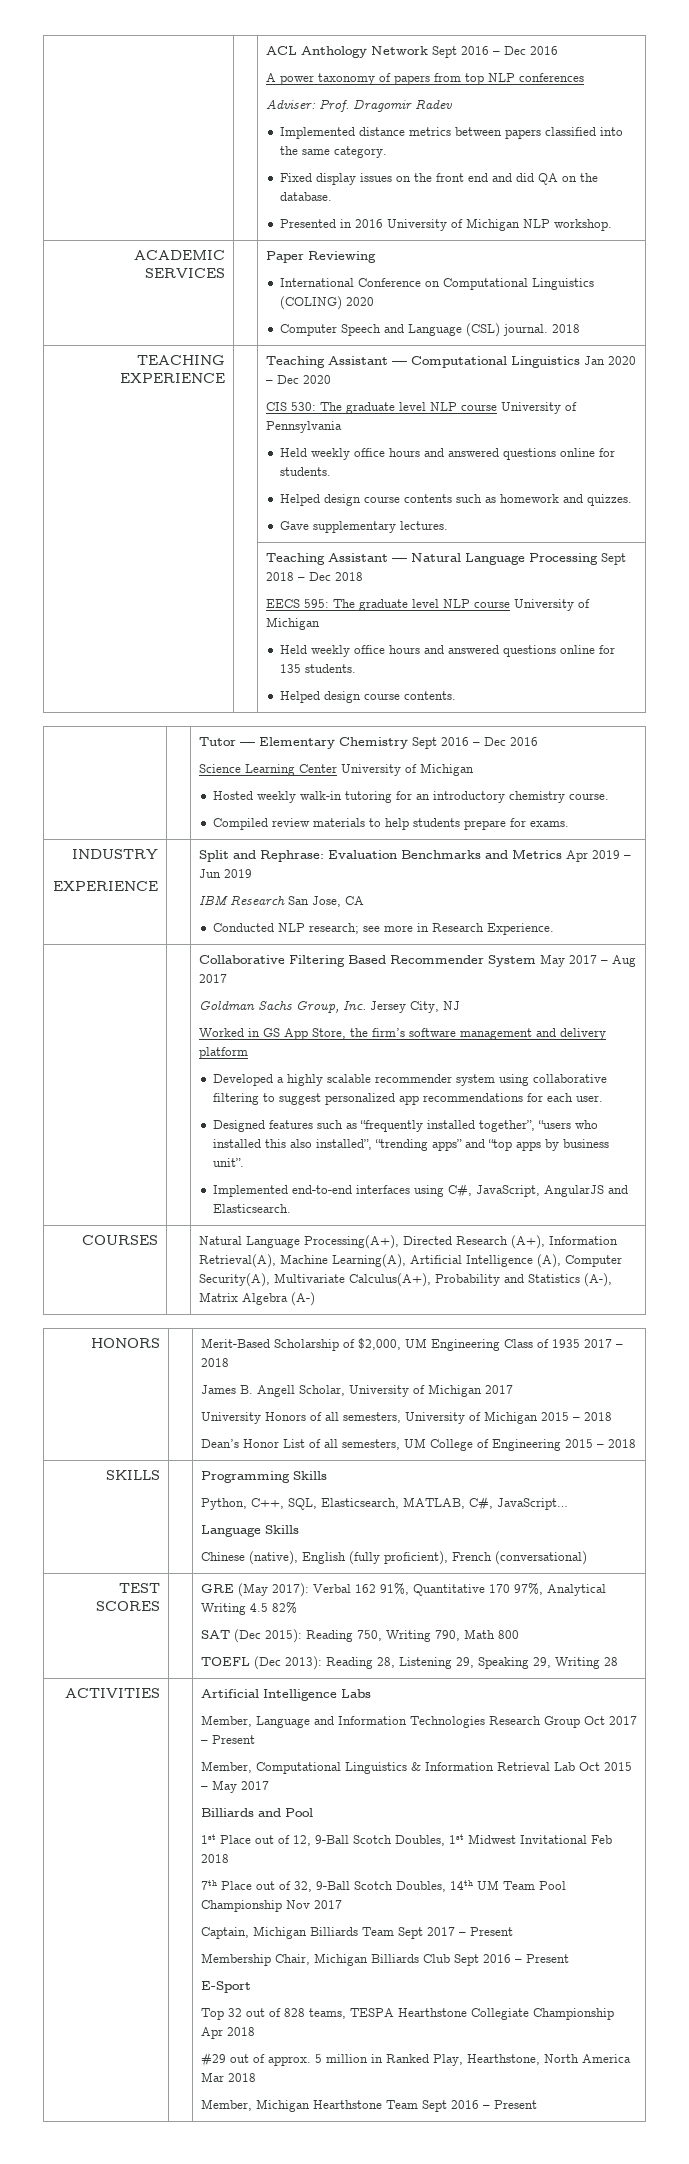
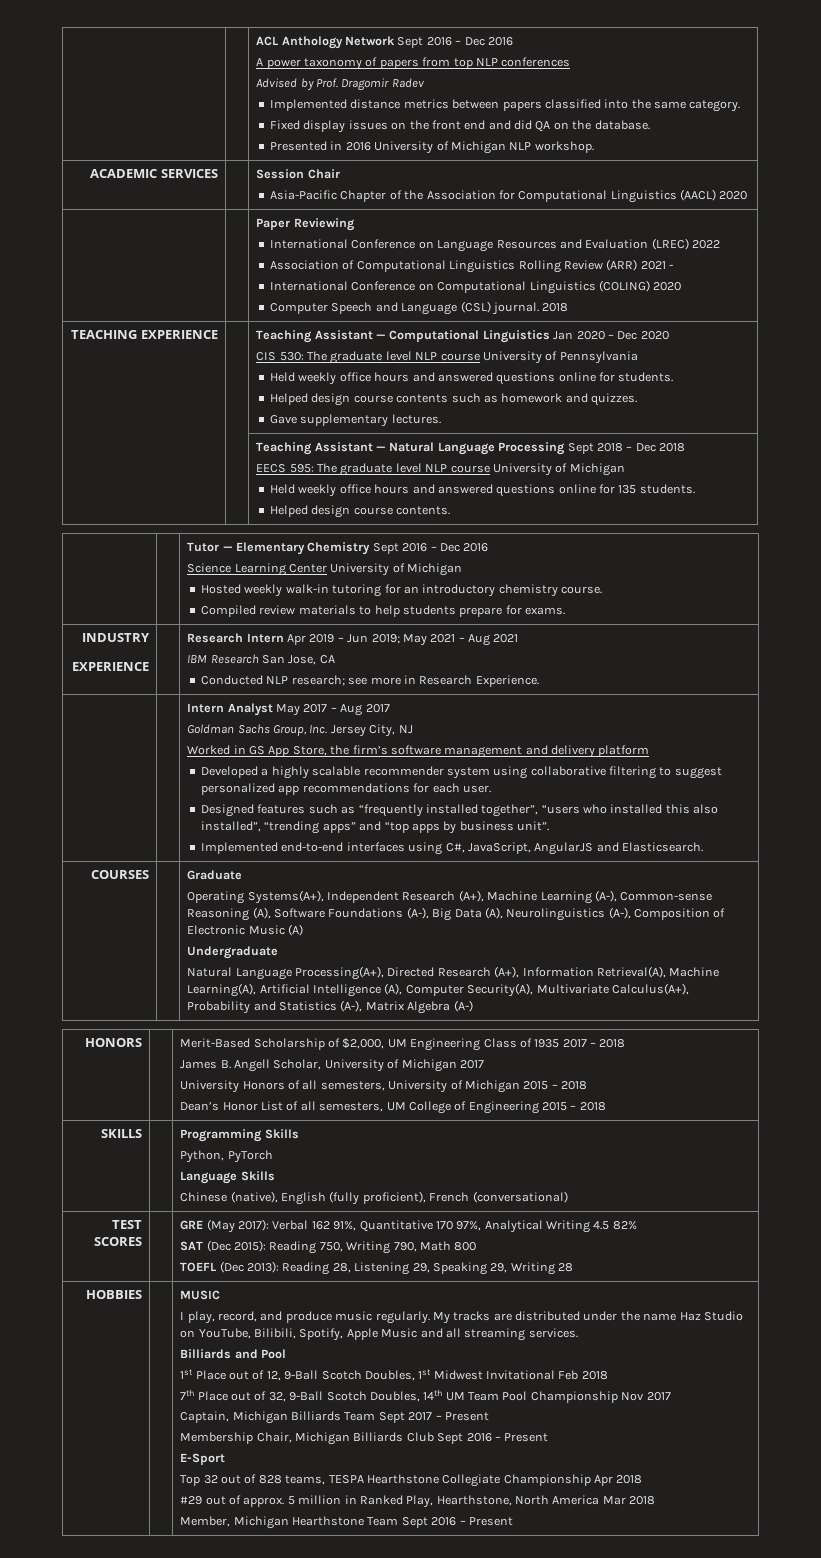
[265,100,316,109] Adviser: -> [256,78,314,91] Advised by
[265,251,376,263] Paper Reviewing -> [256,169,340,179] [270,189,748,203] [256,218,355,231] [270,238,721,252] [270,259,674,273] Session Chair // Asia-Pacific Chapter of the Association for Computational Linguistics (AACL) 2020 // | | Paper Reviewing // International Conference on Language Resources and Evaluation (LREC) 2022 // Association of Computational Linguistics Rolling Review (ARR) 2021 -
[198,849,631,862] [198,869,252,878] Split and Rephrase: Evaluation Benchmarks and Metrics Apr 2019 – Jun 2019 -> [187,633,519,646] Research Intern Apr 2019 – Jun 2019; May 2021 – Aug 2021
[198,955,536,967] Collaborative Filtering Based Recommender System -> [187,703,273,716] Intern Analyst
(159, 1240) none -> [187,870,243,880] [187,890,713,904] [187,907,726,921] [187,924,304,936] [187,946,279,959] Graduate // Operating Systems(A+), Independent Research (A+), Machine Learning (A-), Common-sense Reasoning (A), Software Foundations (A-), Big Data (A), Neurolinguistics (A-), Composition of Electronic Music (A) // Undergraduate //
[250,1497,568,1511] C++, SQL, Elasticsearch, MATLAB, C#, JavaScript… -> [227,1150,273,1163] PyTorch
[65,1688,161,1698] [200,1689,371,1701] [200,1715,637,1728] [200,1735,255,1744] [200,1761,632,1774] [200,1780,269,1793] ACTIVITIES | | Artificial Intelligence Labs // Member, Language and Information Technologies Research Group Oct 2017 – Present // Member, Computational Linguistics & Information Retrieval Lab Oct 2015 – May 2017 -> [85,1290,142,1299] [180,1290,221,1300] [180,1311,743,1324] [180,1328,578,1341] HOBBIES | | MUSIC // I play, record, and produce music regularly. My tracks are distributed under the name Haz Studio on YouTube, Bilibili, Spotify, Apple Music and all streaming services.

